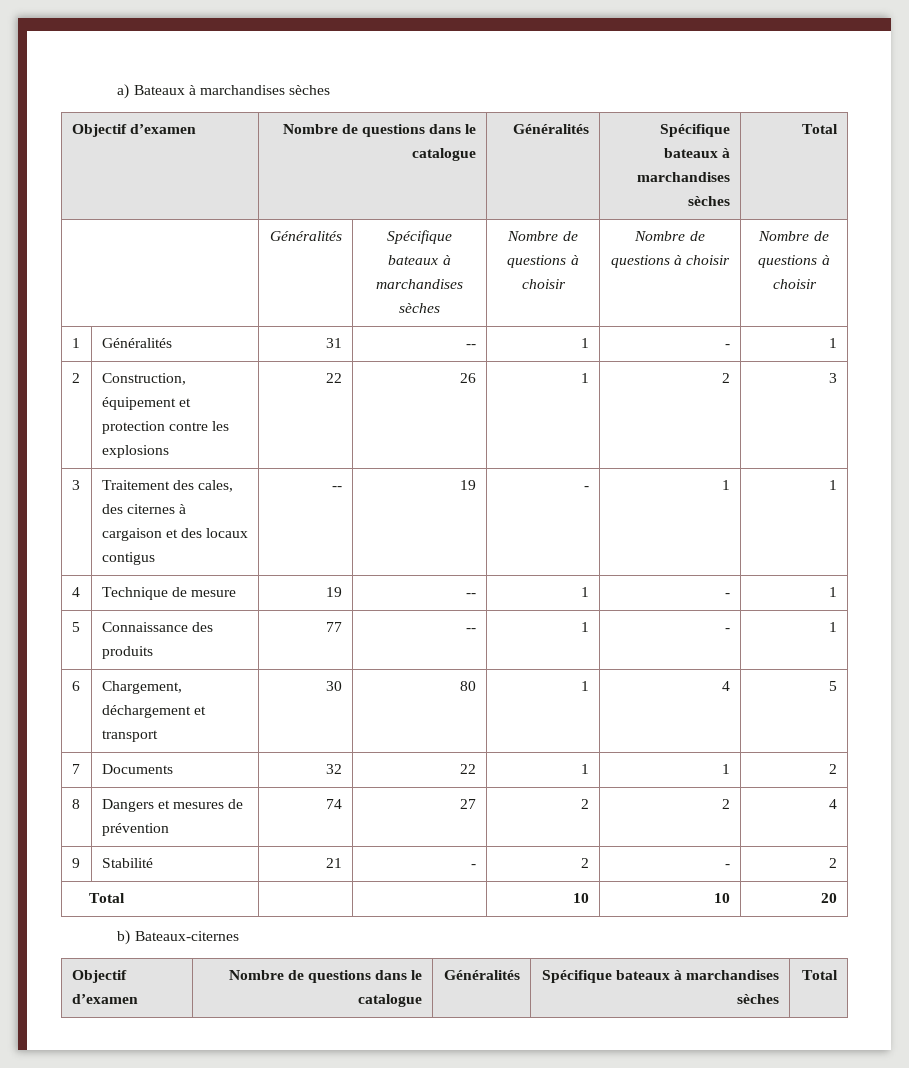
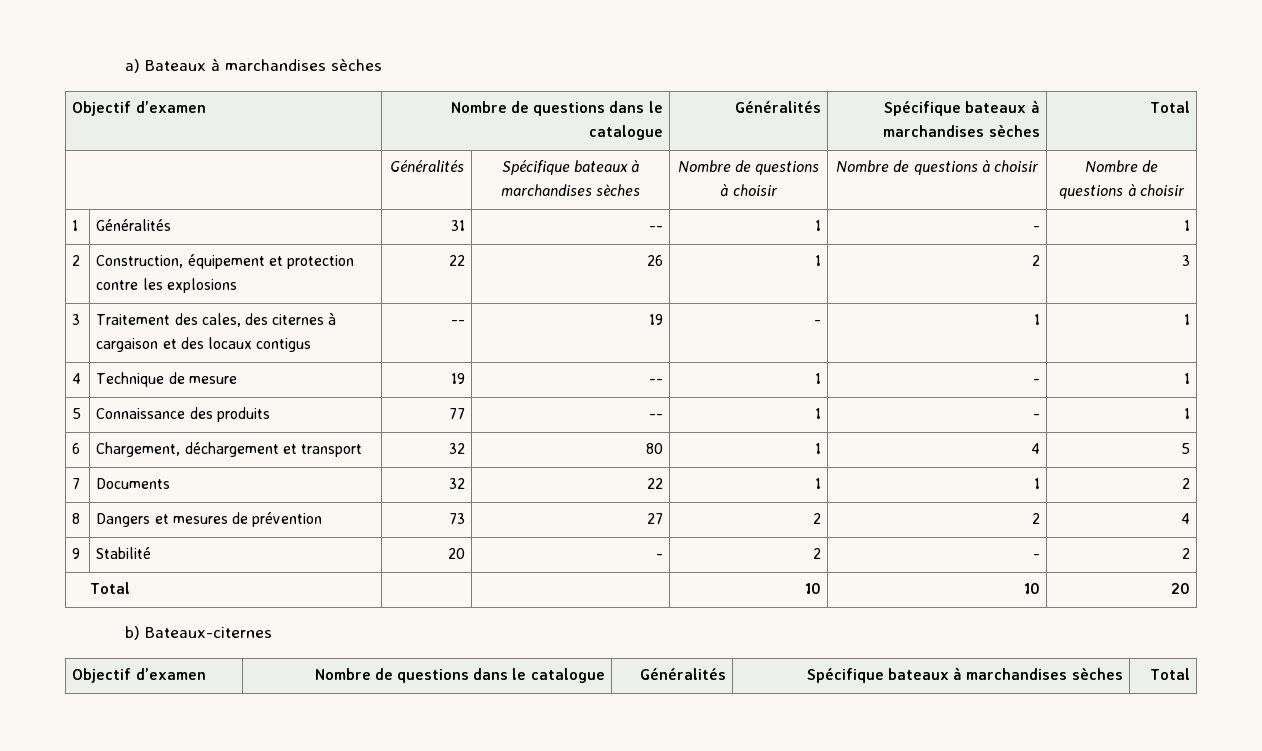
[326,681,343,691] 30 -> [448,443,465,454] 32
[326,799,343,809] 74 -> [448,513,465,524] 73
[326,858,343,868] 21 -> [447,548,465,559] 20

